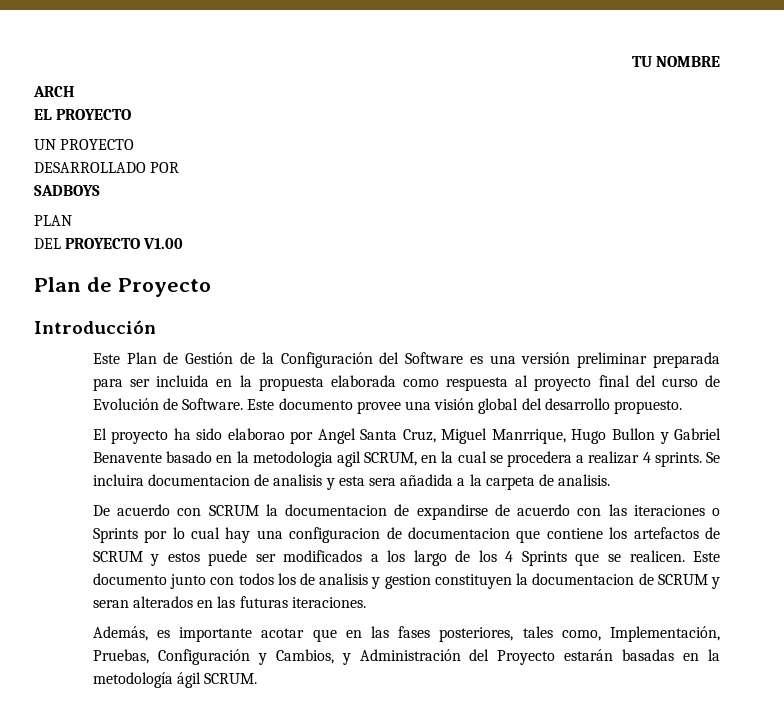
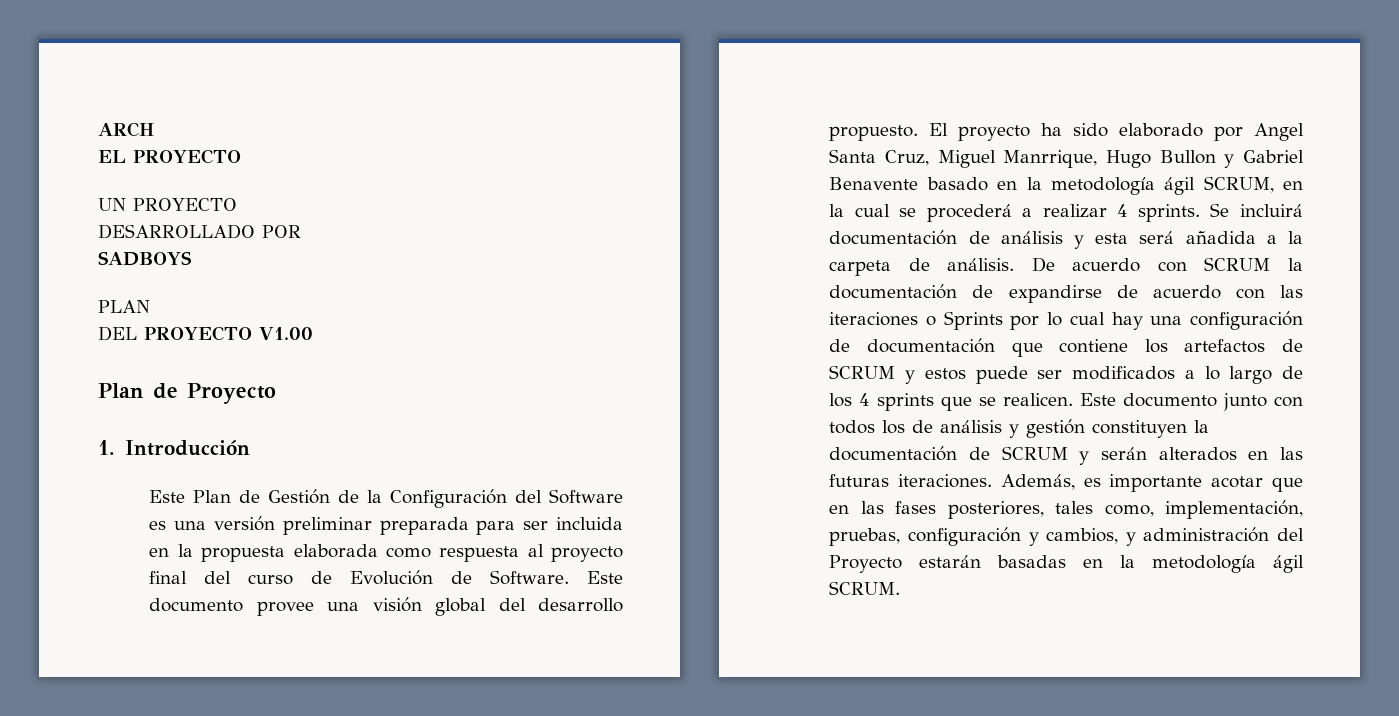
[631,56,720,67] TU NOMBRE // -> (98, 129) none
(211, 287) none -> [98,440,115,455] 1.
(682, 407) // -> (919, 133) none
[227,428,285,440] elaborao -> [1119,123,1204,137] elaborado
[252,451,361,467] metodologia agil -> [1050,177,1196,195] metodología ágil
[507,451,573,467] procedera -> [926,204,1012,222] procederá
[92,474,323,486] incluira documentacion de analisis -> [1240,204,1303,217] [829,230,1063,245] incluirá documentación de análisis
[369,478,397,486] sera -> [1139,231,1175,244] será
[558,474,611,486] analisis. // -> [947,258,1015,271] análisis.
[285,504,388,516] documentacion -> [829,284,958,299] documentación
[289,527,511,543] configuracion de documentacion -> [1190,311,1303,330] [829,338,995,353] configuración de documentación
[387,550,406,562] los -> [1204,366,1220,380] lo
[521,551,567,566] Sprints -> [876,393,934,411] sprints
[319,573,431,589] analisis y gestion -> [940,419,1086,438] análisis y gestión
[532,573,720,589] [92,600,129,608] documentacion de SCRUM y seran -> [829,446,1148,465] documentación de SCRUM y serán
(366, 602) // -> (993, 481) none
[609,626,720,642] [92,649,461,665] Implementación, Pruebas, Configuración y Cambios, y Administración -> [1165,500,1303,519] [829,527,1270,546] implementación, pruebas, configuración y cambios, y administración

